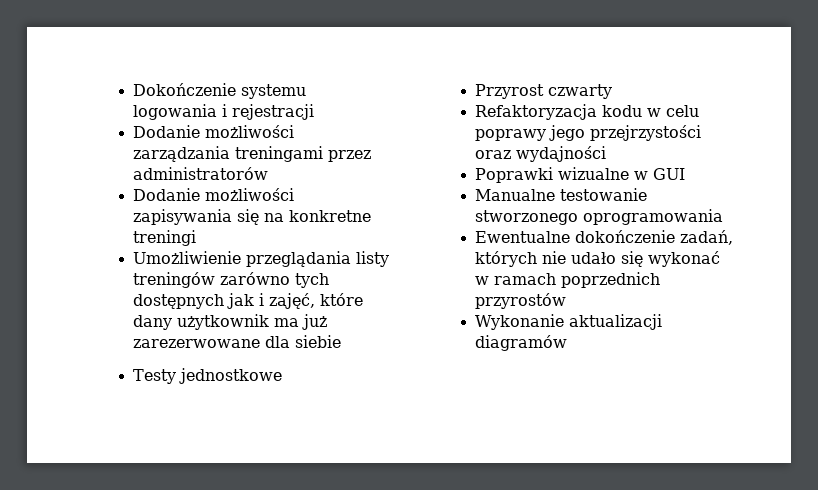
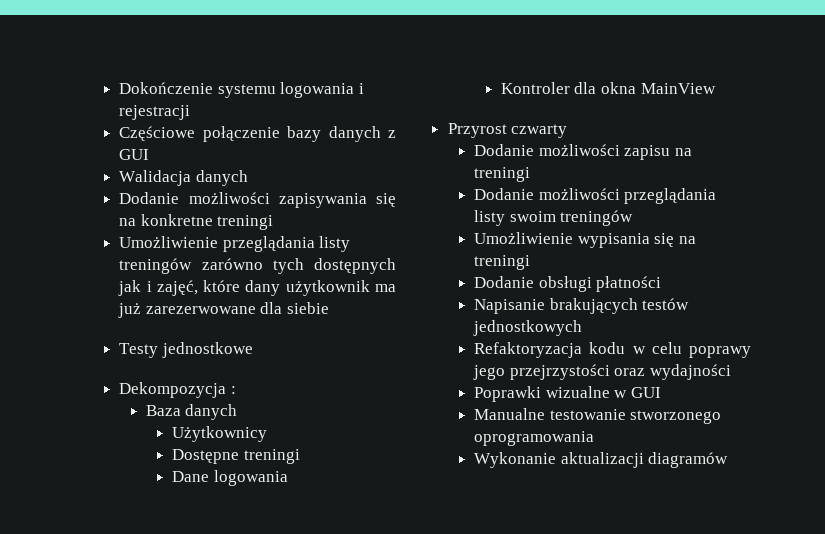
[133,125,295,138] [133,146,372,162] [133,167,269,180] Dodanie możliwości zarządzania treningami przez administratorów -> [119,126,396,142] [119,149,150,160] [119,170,248,186] Częściowe połączenie bazy danych z GUI // Walidacja danych
[475,84,613,99] Przyrost czwarty -> [119,382,236,398] [145,404,238,420] [172,426,268,442] [172,449,301,464] [172,470,289,486] [500,82,716,94] [447,123,568,138] [474,144,693,160] [474,167,531,182] [474,188,717,204] [474,210,634,226] [474,232,697,248] [474,255,531,270] [474,276,662,292] [474,298,690,314] [473,320,583,336] Dekompozycja : // Baza danych // Użytkownicy // Dostępne treningi // Dane logowania // Kontroler dla okna MainView // Przyrost czwarty // Dodanie możliwości zapisu na treningi // Dodanie możliwości przeglądania listy swoim treningów // Umożliwienie wypisania się na treningi // Dodanie obsługi płatności // Napisanie brakujących testów jednostkowych
[475,230,734,245] [475,251,721,267] [475,272,661,288] [475,293,567,309] // Ewentualne dokończenie zadań, których nie udało się wykonać w ramach poprzednich przyrostów -> (595, 438) none

